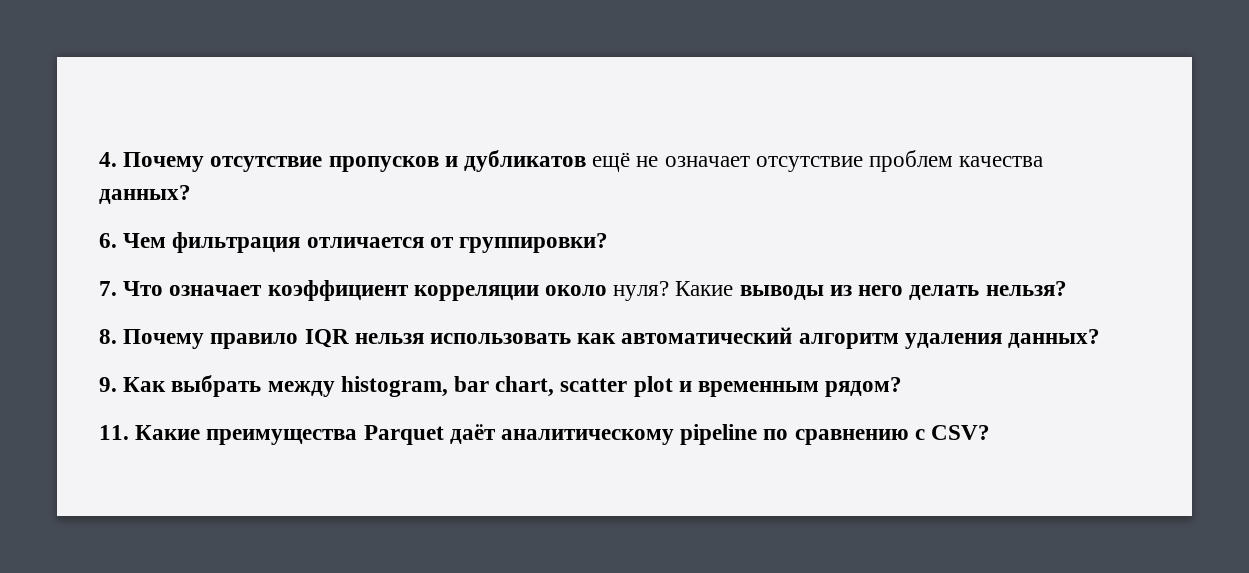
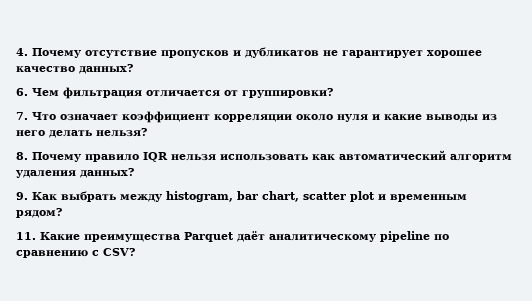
[592,150,1044,172] ещё не означает отсутствие проблем качества -> [323,50,482,58] [16,66,75,72] не гарантирует хорошее качество
[613,281,734,301] нуля? Какие -> [337,114,422,122] нуля и какие

